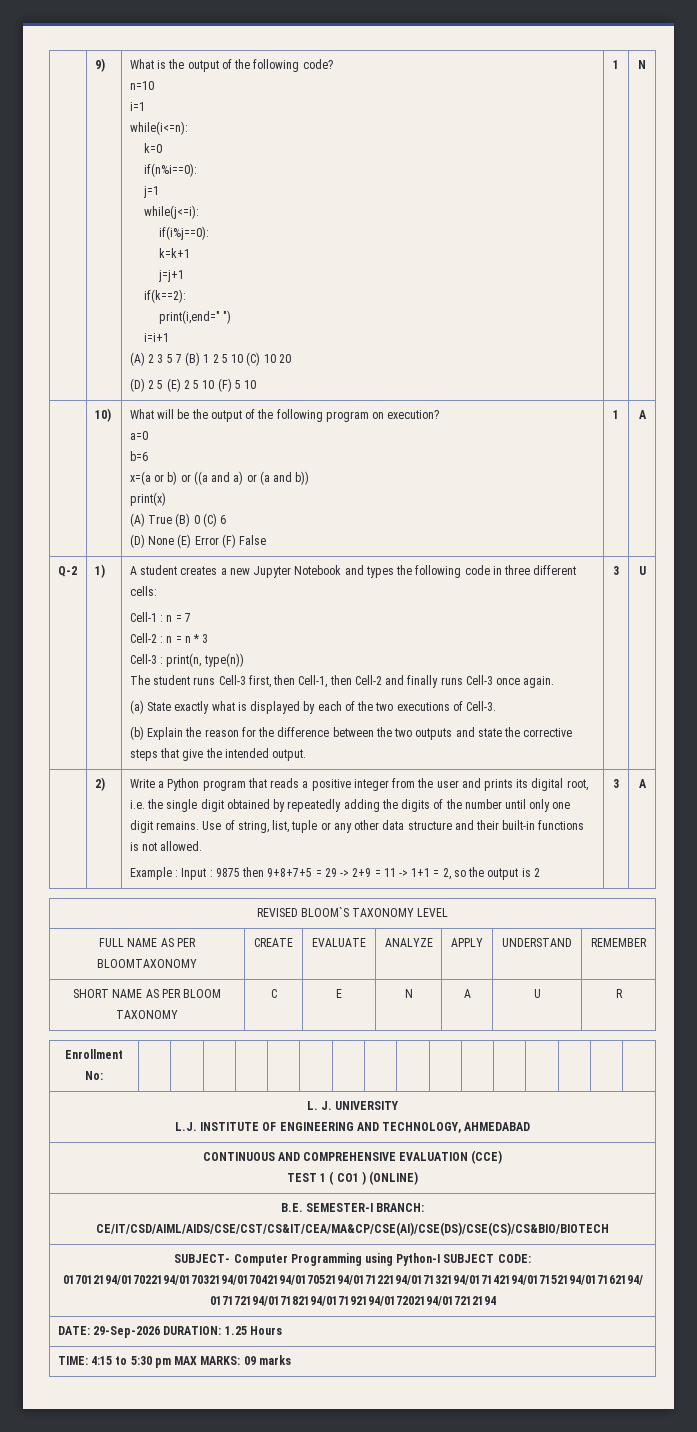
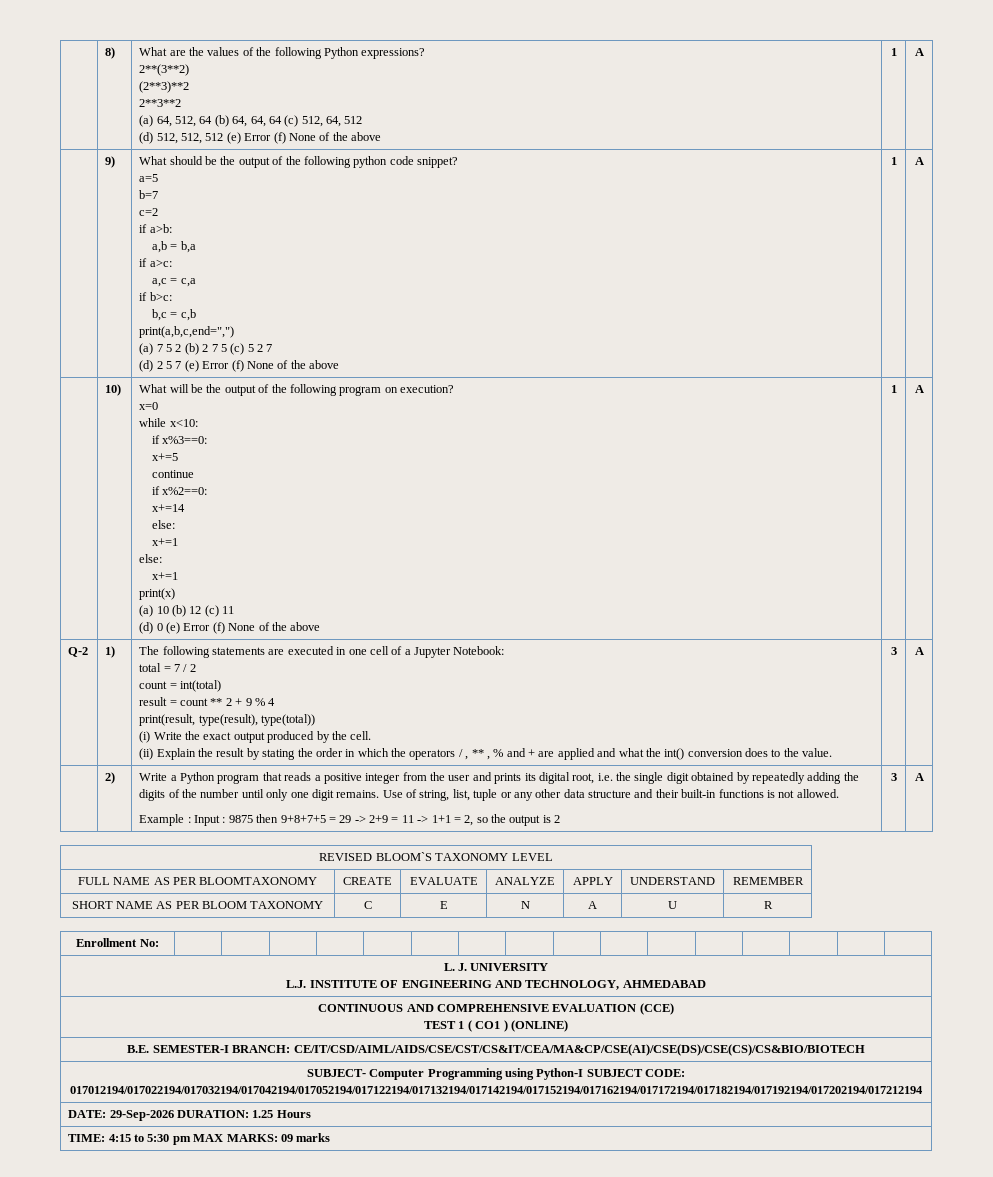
(94, 65) none -> [105,47,116,59] [139,47,426,59] [139,64,190,76] [139,81,190,93] [139,99,182,107] [139,115,363,127] [139,132,382,144] [890,48,897,56] [914,48,924,56] | 8) | What are the values of the following Python expressions? // 2**(3**2) // (2**3)**2 // 2**3**2 // (a) 64, 512, 64 (b) 64, 64, 64 (c) 512, 64, 512 // (d) 512, 512, 512 (e) Error (f) None of the above | 1 | A //
[157,59,333,72] [129,81,154,90] [129,102,145,111] [129,121,188,135] [144,143,163,153] [144,163,198,177] [143,186,160,198] [144,205,200,219] [158,226,209,240] [158,248,190,258] [157,270,184,282] [144,289,187,303] [158,310,231,324] [144,333,170,342] [129,352,291,366] [129,378,257,392] [613,60,619,69] [638,60,646,69] is the output of the following code? // n=10 // i=1 // while(i<=n): // k=0 // if(n%i==0): // j=1 // while(j<=i): // if(i%j==0): // k=k+1 // j=j+1 // if(k==2): // print(i,end=" ") // i=i+1 // (A) 2 3 5 7 (B) 1 2 5 10 (C) 10 20 // (D) 2 5 (E) 2 5 10 (F) 5 10 | 1 | N -> [169,156,459,168] [139,174,159,182] [139,190,159,199] [139,208,159,216] [139,224,172,233] [152,241,196,253] [139,258,172,267] [152,278,196,287] [139,292,172,301] [152,309,196,321] [139,326,235,338] [139,343,273,355] [139,360,340,372] [890,157,897,165] [914,157,924,165] should be the output of the following python code snippet? // a=5 // b=7 // c=2 // if a>b: // a,b = b,a // if a>c: // a,c = c,a // if b>c: // b,c = c,b // print(a,b,c,end=",") // (a) 7 5 2 (b) 2 7 5 (c) 5 2 7 // (d) 2 5 7 (e) Error (f) None of the above | 1 | A
[129,431,148,440] [129,451,148,461] [129,471,310,485] [129,492,166,506] [129,513,227,527] [129,534,267,548] [613,410,619,419] [638,410,647,419] [57,566,77,577] [94,564,105,578] [129,565,577,578] [129,586,157,596] [129,612,191,622] [129,633,209,643] [129,653,244,667] [129,675,555,688] [129,700,496,714] [129,726,573,740] [129,748,307,761] [613,566,619,575] [638,566,646,575] a=0 // b=6 // x=(a or b) or ((a and a) or (a and b)) // print(x) // (A) True (B) 0 (C) 6 // (D) None (E) Error (F) False | 1 | A // Q-2 | 1) | A student creates a new Jupyter Notebook and types the following code in three different cells: // Cell-1 : n = 7 // Cell-2 : n = n * 3 // Cell-3 : print(n, type(n)) // The student runs Cell-3 first, then Cell-1, then Cell-2 and finally runs Cell-3 once again. // (a) State exactly what is displayed by each of the two executions of Cell-3. // (b) Explain the reason for the difference between the two outputs and state the corrective steps that give the intended output. | 3 | U -> [139,402,159,410] [139,418,198,427] [152,435,208,444] [152,453,179,461] [152,470,195,478] [152,486,208,495] [152,504,186,512] [152,520,176,529] [152,538,179,546] [139,554,163,563] [152,572,179,580] [139,588,176,600] [139,605,235,617] [139,622,321,634] [890,385,897,393] [914,385,924,393] [68,647,89,657] [105,646,116,658] [139,646,505,658] [139,663,196,672] [139,680,222,692] [139,697,276,706] [139,714,316,726] [139,731,372,743] [139,748,833,760] [890,647,897,655] [914,647,924,655] x=0 // while x<10: // if x%3==0: // x+=5 // continue // if x%2==0: // x+=14 // else: // x+=1 // else: // x+=1 // print(x) // (a) 10 (b) 12 (c) 11 // (d) 0 (e) Error (f) None of the above | 1 | A // Q-2 | 1) | The following statements are executed in one cell of a Jupyter Notebook: // total = 7 / 2 // count = int(total) // result = count ** 2 + 9 % 4 // print(result, type(result), type(total)) // (i) Write the exact output produced by the cell. // (ii) Explain the result by stating the order in which the operators / , ** , % and + are applied and what the int() conversion does to the value. | 3 | A

